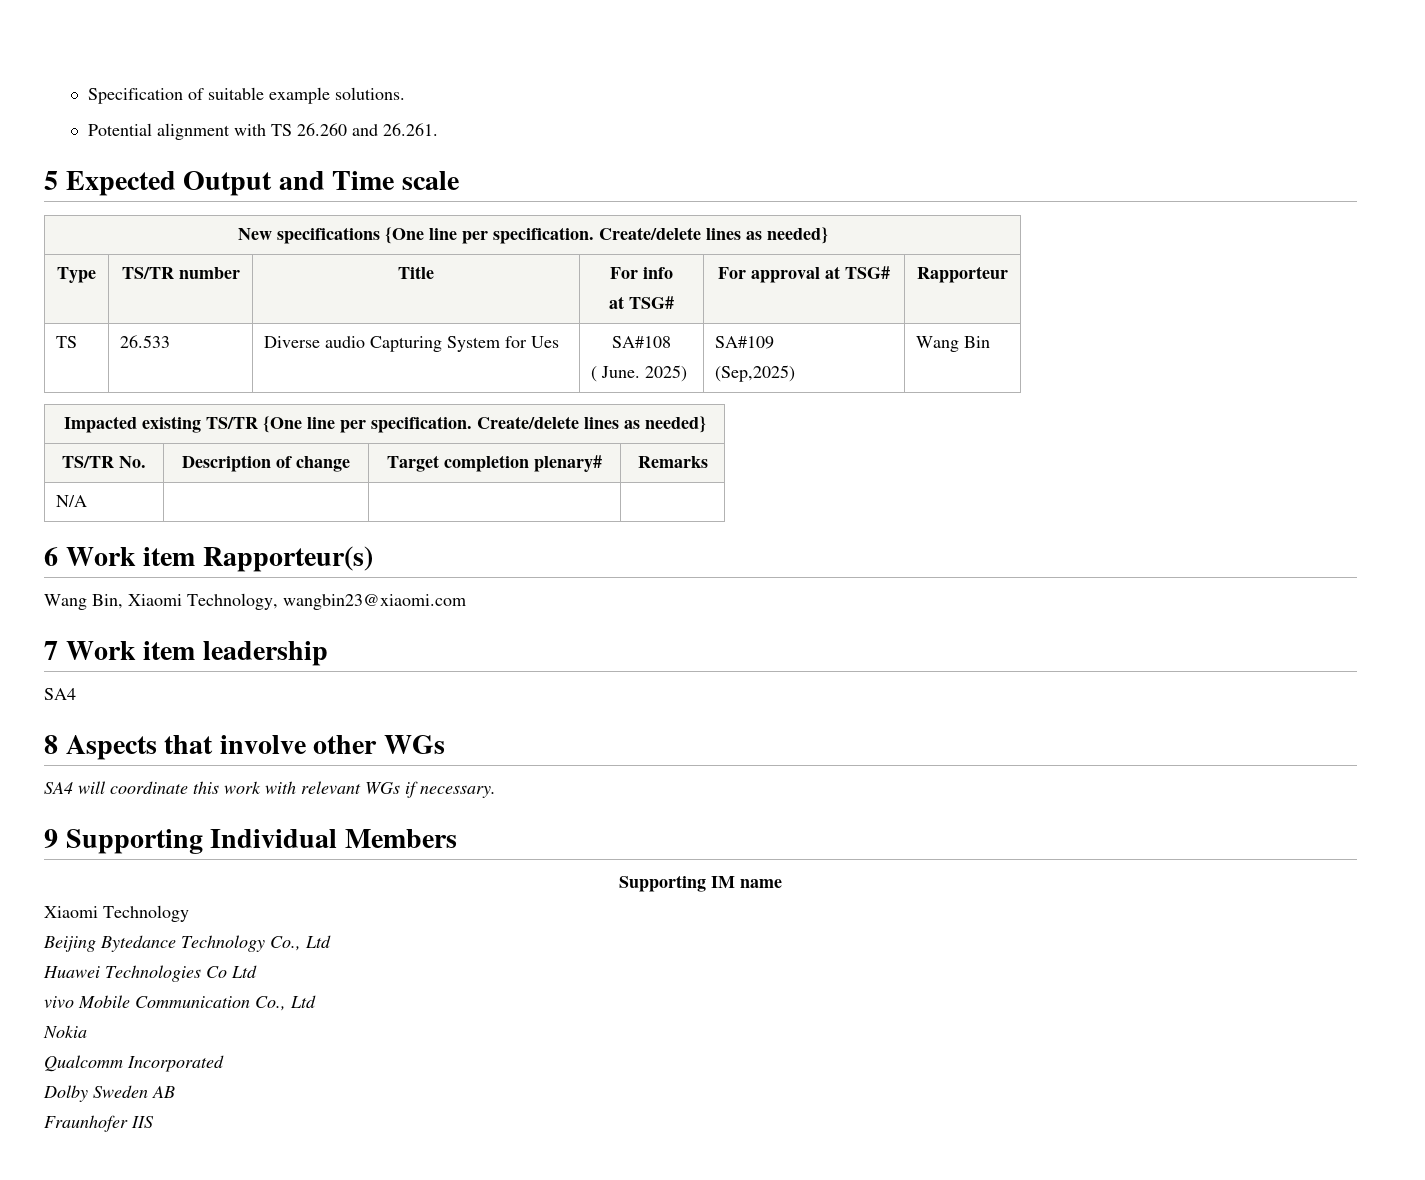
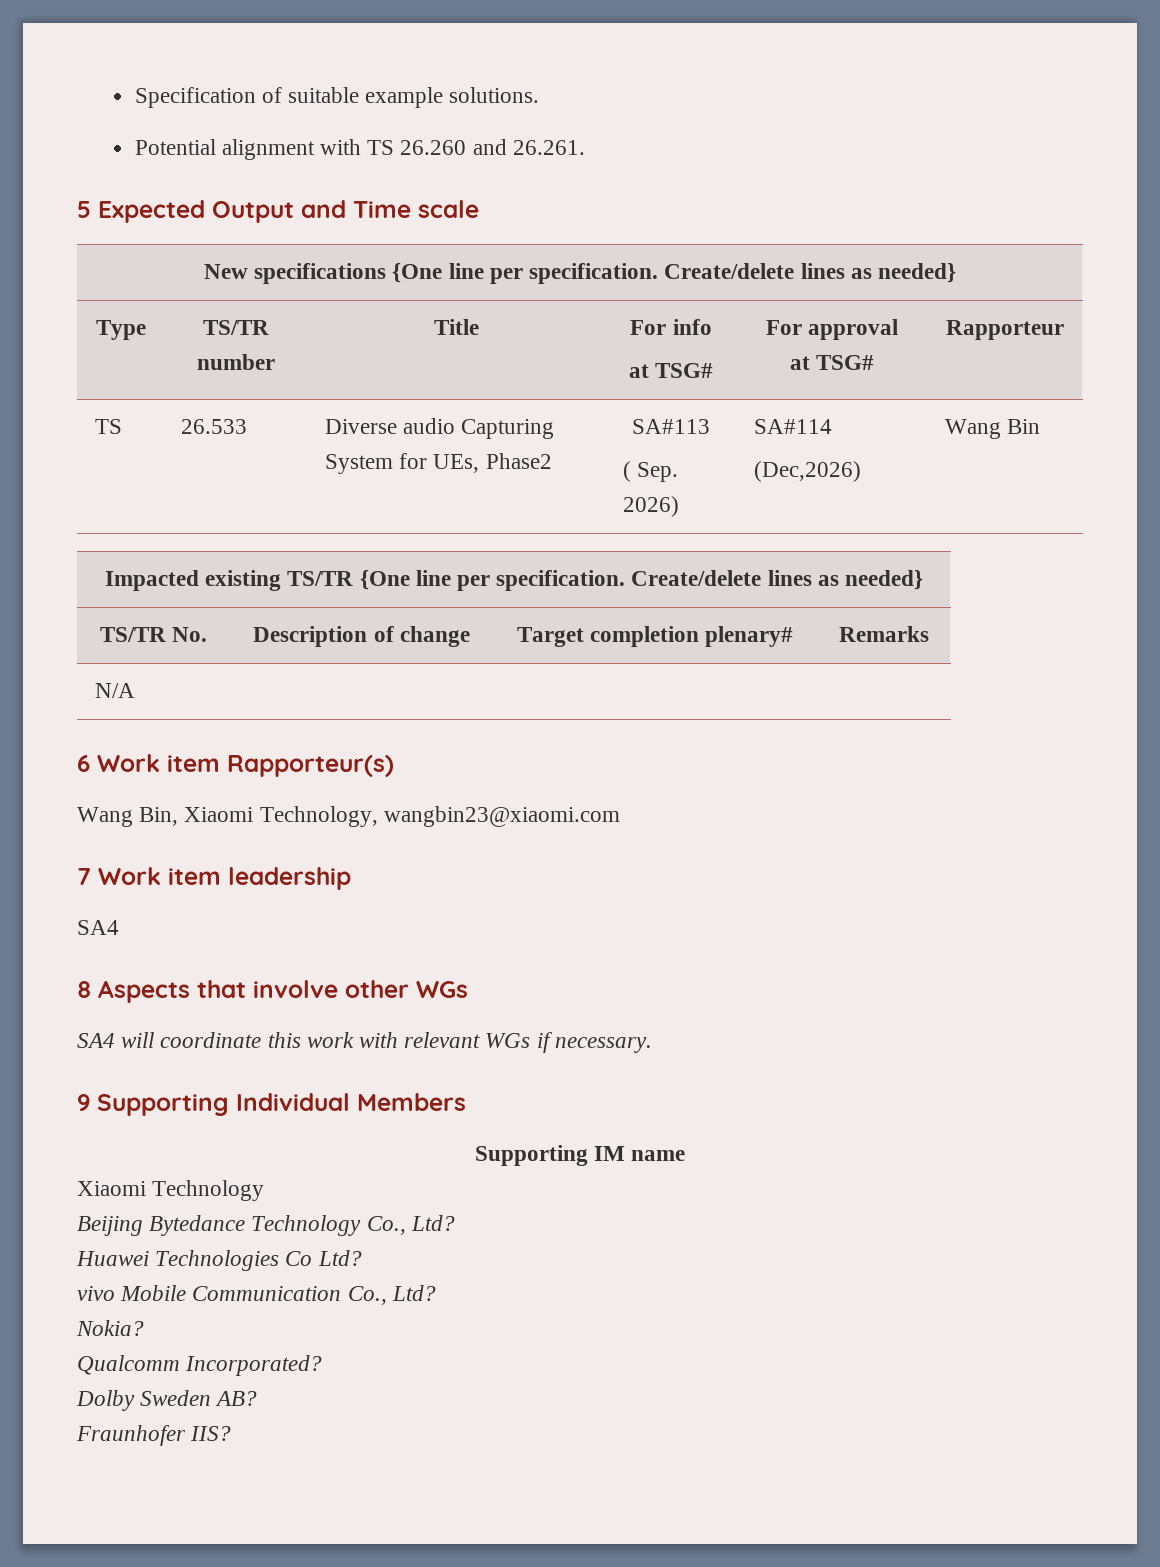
[531,336,560,348] [612,336,671,348] [591,365,688,382] [715,336,775,349] [715,365,796,382] Ues | SA#108 // ( June. 2025) | SA#109 // (Sep,2025) -> [433,453,552,473] [632,419,710,434] [622,461,679,482] [622,496,679,517] [753,419,832,434] [753,461,861,482] UEs, Phase2 | SA#113 // ( Sep. 2026) | SA#114 // (Dec,2026)
[305,935,331,948] Ltd -> [410,1215,455,1231] Ltd?
[231,965,257,978] Ltd -> [317,1250,362,1266] Ltd?
[290,995,316,1008] [43,1025,87,1038] Ltd // Nokia -> [391,1285,436,1301] [76,1320,144,1336] Ltd? // Nokia?
[127,1055,224,1072] Incorporated -> [185,1355,323,1376] Incorporated?
[152,1086,175,1098] AB -> [215,1391,258,1406] AB?
[131,1116,154,1128] IIS -> [190,1426,232,1441] IIS?

